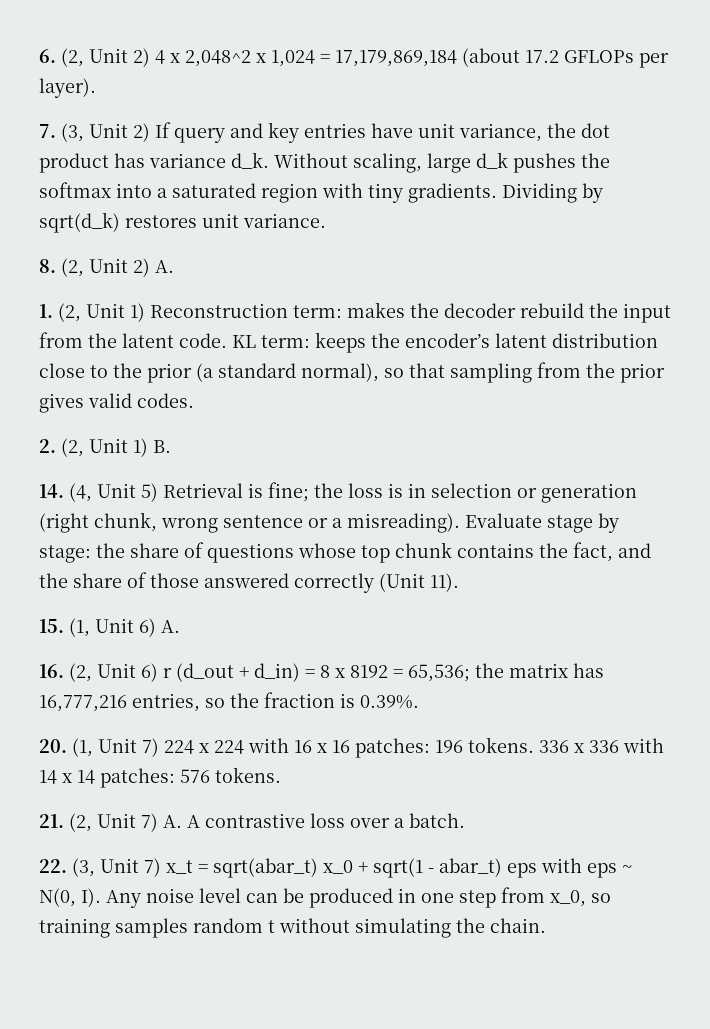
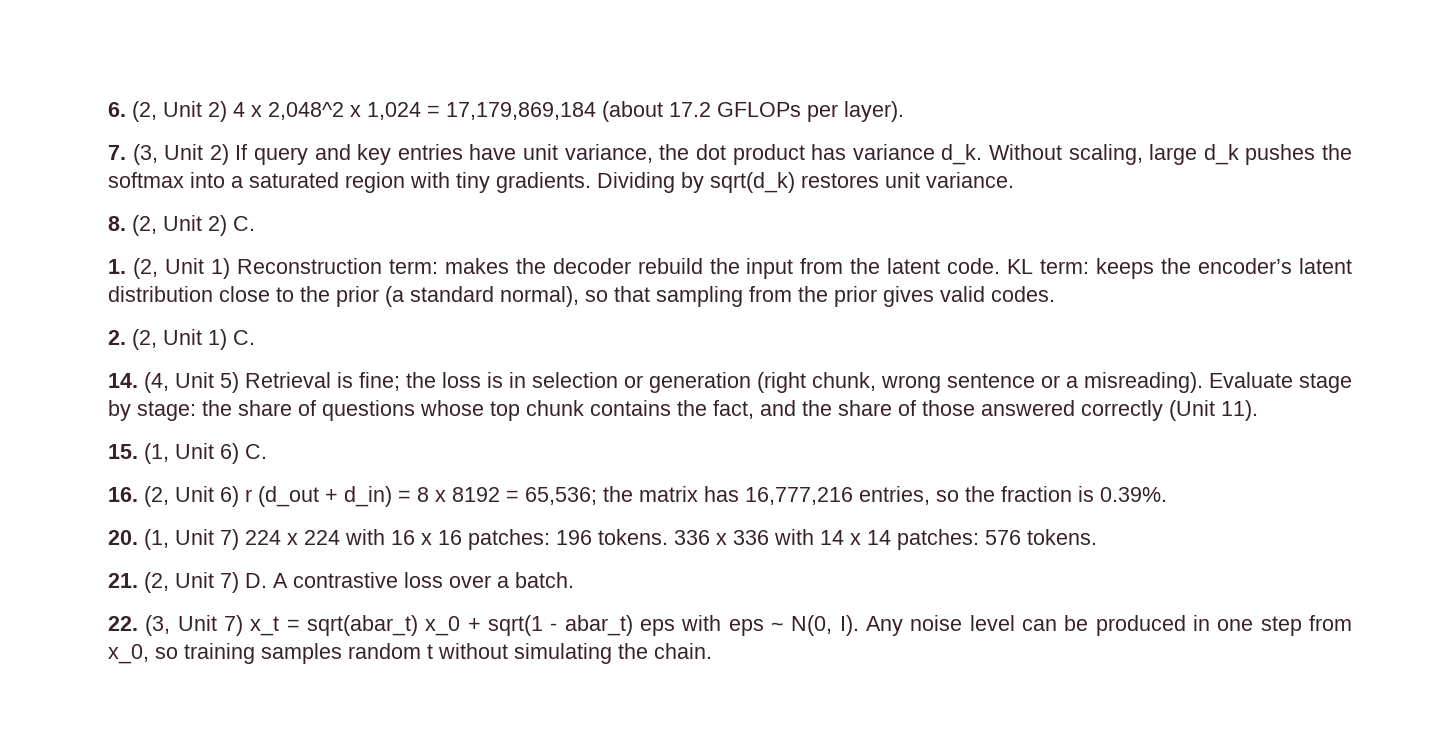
[155,260,174,273] A. -> [233,216,255,231] C.
[153,440,171,453] B. -> [233,330,255,345] C.
[161,620,180,633] A. -> [245,444,267,459] C.
[163,815,182,828] A. -> [245,573,267,588] D.

